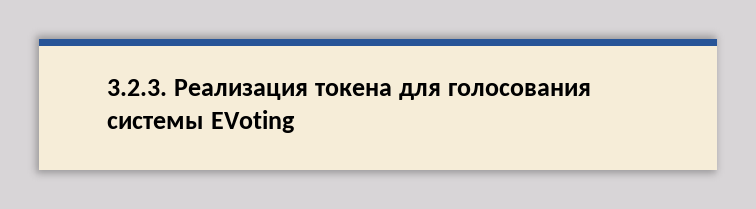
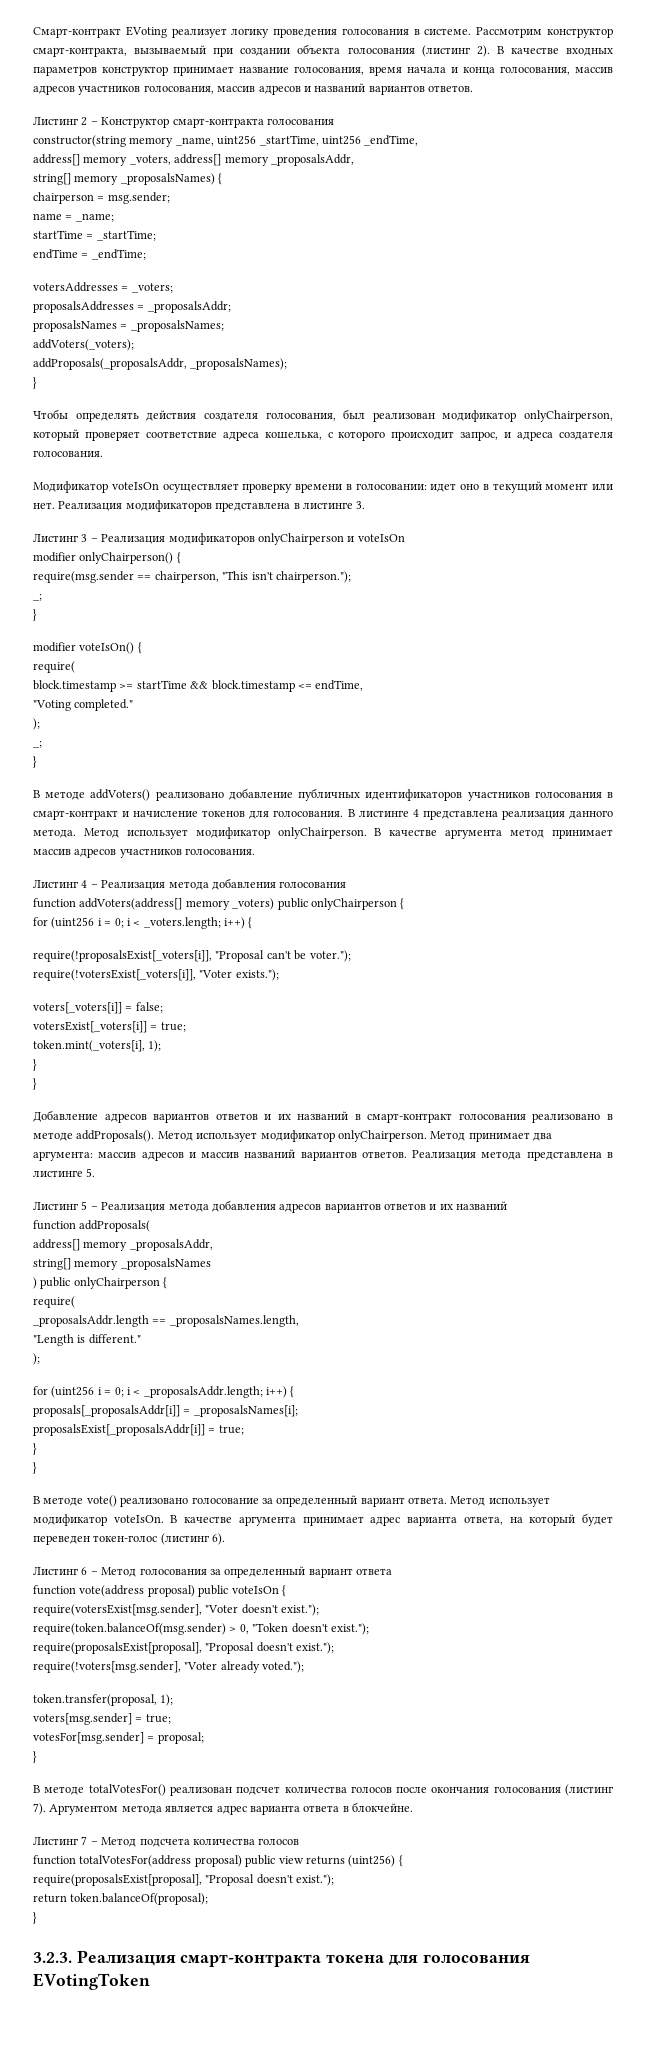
(107, 87) none -> [33,26,613,38] [33,44,614,57] [33,66,613,76] [33,83,473,95] [33,116,334,128] [33,135,419,147] [33,154,354,166] [33,173,223,185] [33,192,170,204] [33,213,114,222] [33,230,156,241] [33,249,146,260] [33,282,173,293] [33,301,231,313] [33,320,224,332] [33,339,134,351] [33,358,288,370] [33,377,37,389] [33,409,613,422] [33,429,614,441] [33,450,103,457] [33,481,613,493] [33,500,366,512] [33,533,405,545] [33,552,181,564] [33,571,351,583] [33,594,42,601] [33,609,37,621] [33,642,142,654] [33,661,75,673] [33,680,364,692] [33,699,134,711] [33,718,40,730] [33,741,42,748] [33,756,37,768] [33,788,613,801] [33,809,613,820] [33,827,614,839] [33,848,256,858] [33,878,347,890] [33,898,405,910] [33,917,253,929] [33,950,351,962] [33,969,279,981] [33,1002,163,1014] [33,1021,186,1033] [33,1040,162,1052] [33,1059,37,1071] [33,1078,37,1090] [33,1110,613,1123] [33,1130,552,1142] [33,1149,613,1161] [33,1168,96,1177] [33,1200,508,1213] [33,1220,151,1232] [33,1239,213,1251] [33,1258,211,1270] [33,1277,168,1289] [33,1296,75,1308] [33,1315,299,1327] [33,1334,141,1346] [33,1353,40,1365] [33,1386,295,1398] [33,1405,298,1417] [33,1424,244,1436] [33,1443,37,1455] [33,1462,37,1474] [33,1495,550,1507] [33,1513,614,1526] [33,1533,226,1545] [33,1566,392,1578] [33,1585,286,1597] [33,1604,320,1616] [33,1623,369,1635] [33,1642,335,1654] [33,1661,305,1673] [33,1694,174,1706] [33,1713,171,1725] [33,1732,204,1744] [33,1751,37,1763] [33,1784,613,1796] [33,1802,413,1815] [33,1836,300,1847] [33,1855,403,1867] [33,1874,335,1886] [33,1893,209,1905] [33,1912,37,1924] Смарт-контракт EVoting реализует логику проведения голосования в системе. Рассмотрим конструктор смарт-контракта, вызываемый при создании объекта голосования (листинг 2). В качестве входных параметров конструктор принимает название голосования, время начала и конца голосования, массив адресов участников голосования, массив адресов и названий вариантов ответов. // Листинг 2 – Конструктор смарт-контракта голосования // constructor(string memory _name, uint256 _startTime, uint256 _endTime, // address[] memory _voters, address[] memory _proposalsAddr, // string[] memory _proposalsNames) { // chairperson = msg.sender; // name = _name; // startTime = _startTime; // endTime = _endTime; // votersAddresses = _voters; // proposalsAddresses = _proposalsAddr; // proposalsNames = _proposalsNames; // addVoters(_voters); // addProposals(_proposalsAddr, _proposalsNames); // } // Чтобы определять действия создателя голосования, был реализован модификатор onlyChairperson, который проверяет соответствие адреса кошелька, с которого происходит запрос, и адреса создателя голосования. // Модификатор voteIsOn осуществляет проверку времени в голосовании: идет оно в текущий момент или нет. Реализация модификаторов представлена в листинге 3. // Листинг 3 – Реализация модификаторов onlyChairperson и voteIsOn // modifier onlyChairperson() { // require(msg.sender == chairperson, "This isn't chairperson."); // _; // } // modifier voteIsOn() { // require( // block.timestamp >= startTime && block.timestamp <= endTime, // "Voting completed." // ); // _; // } // В методе addVoters() реализовано добавление публичных идентификаторов участников голосования в смарт-контракт и начисление токенов для голосования. В листинге 4 представлена реализация данного метода. Метод использует модификатор onlyChairperson. В качестве аргумента метод принимает массив адресов участников голосования. // Листинг 4 – Реализация метода добавления голосования // function addVoters(address[] memory _voters) public onlyChairperson { // for (uint256 i = 0; i < _voters.length; i++) { // require(!proposalsExist[_voters[i]], "Proposal can't be voter."); // require(!votersExist[_voters[i]], "Voter exists."); // voters[_voters[i]] = false; // votersExist[_voters[i]] = true; // token.mint(_voters[i], 1); // } // } // Добавление адресов вариантов ответов и их названий в смарт-контракт голосования реализовано в методе addProposals(). Метод использует модификатор onlyChairperson. Метод принимает два аргумента: массив адресов и массив названий вариантов ответов. Реализация метода представлена в листинге 5. // Листинг 5 – Реализация метода добавления адресов вариантов ответов и их названий // function addProposals( // address[] memory _proposalsAddr, // string[] memory _proposalsNames // ) public onlyChairperson { // require( // _proposalsAddr.length == _proposalsNames.length, // "Length is different." // ); // for (uint256 i = 0; i < _proposalsAddr.length; i++) { // proposals[_proposalsAddr[i]] = _proposalsNames[i]; // proposalsExist[_proposalsAddr[i]] = true; // } // } // В методе vote() реализовано голосование за определенный вариант ответа. Метод использует модификатор voteIsOn. В качестве аргумента принимает адрес варианта ответа, на который будет переведен токен-голос (листинг 6). // Листинг 6 – Метод голосования за определенный вариант ответа // function vote(address proposal) public voteIsOn { // require(votersExist[msg.sender], "Voter doesn't exist."); // require(token.balanceOf(msg.sender) > 0, "Token doesn't exist."); // require(proposalsExist[proposal], "Proposal doesn't exist."); // require(!voters[msg.sender], "Voter already voted."); // token.transfer(proposal, 1); // voters[msg.sender] = true; // votesFor[msg.sender] = proposal; // } // В методе totalVotesFor() реализован подсчет количества голосов после окончания голосования (листинг 7). Аргументом метода является адрес варианта ответа в блокчейне. // Листинг 7 – Метод подсчета количества голосов // function totalVotesFor(address proposal) public view returns (uint256) { // require(proposalsExist[proposal], "Proposal doesn't exist."); // return token.balanceOf(proposal); // } //
(309, 89) none -> [180,1954,322,1967] смарт-контракта
[107,110,296,133] системы EVoting -> [33,1973,150,1990] EVotingToken

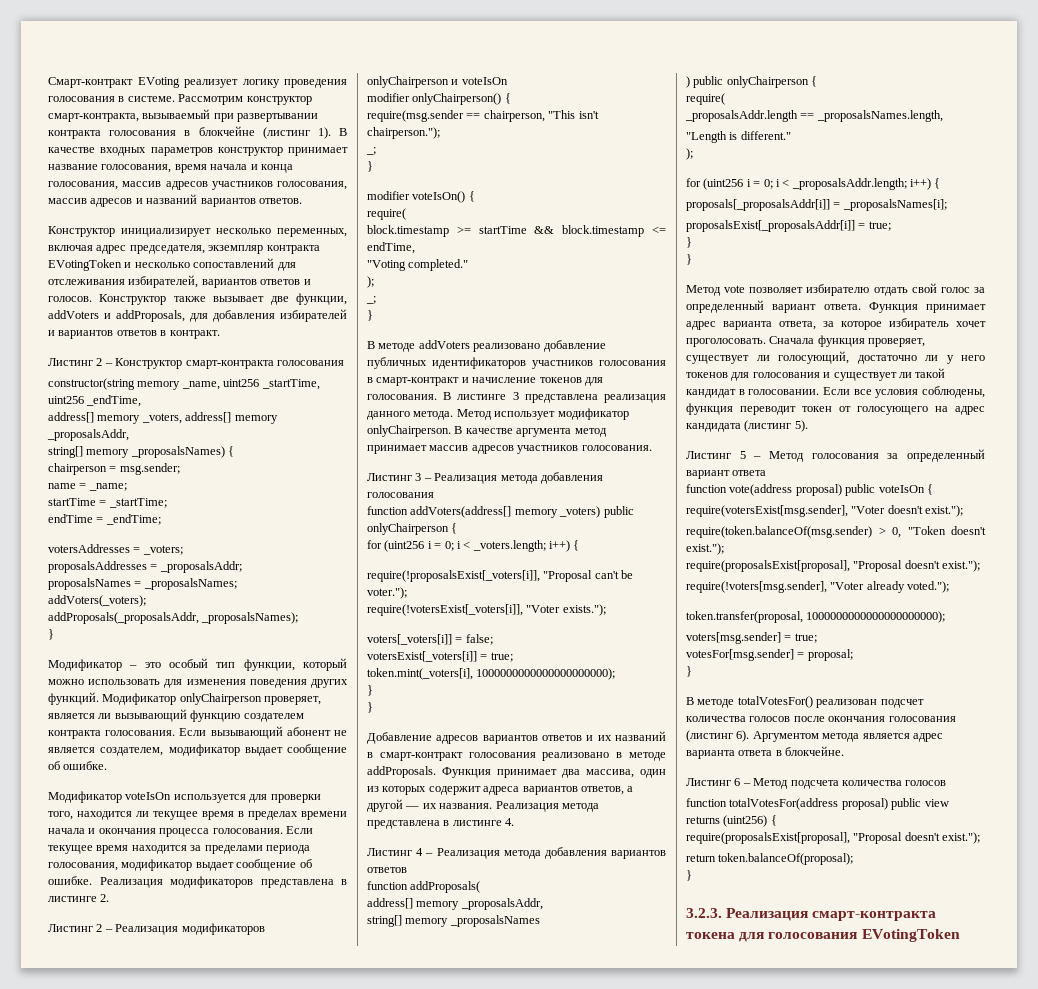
[240,44,490,57] создании объекта голосования (листинг 2). -> [237,113,319,122] [48,126,331,139] развертывании контракта голосования в блокчейне (листинг 1).
(473, 88) none -> [48,226,347,237] [48,245,320,254] [48,258,296,271] [48,275,311,288] [48,293,347,305] [48,309,347,322] [48,330,220,339] // Конструктор инициализирует несколько переменных, включая адрес председателя, экземпляр контракта EVotingToken и несколько сопоставлений для отслеживания избирателей, вариантов ответов и голосов. Конструктор также вызывает две функции, addVoters и addProposals, для добавления избирателей и вариантов ответов в контракт.
[33,409,613,422] [33,429,614,441] [33,450,103,457] [33,481,613,493] [33,502,55,509] Чтобы определять действия создателя голосования, был реализован модификатор onlyChairperson, который проверяет соответствие адреса кошелька, с которого происходит запрос, и адреса создателя голосования. // Модификатор voteIsOn осуществляет проверку времени в голосовании: идет оно в текущий момент или нет. -> [48,658,347,671] [48,679,348,688] [48,692,322,705] [48,709,304,722] [48,726,347,739] [48,744,347,756] [48,761,108,770] [48,791,321,803] [48,811,347,820] [48,826,313,837] [48,845,310,854] [48,859,312,871] [48,876,92,885] Модификатор – это особый тип функции, который можно использовать для изменения поведения других функций. Модификатор onlyChairperson проверяет, является ли вызывающий функцию создателем контракта голосования. Если вызывающий абонент не является создателем, модификатор выдает сообщение об ошибке. // Модификатор voteIsOn используется для проверки того, находится ли текущее время в пределах времени начала и окончания процесса голосования. Если текущее время находится за пределами периода голосования, модификатор выдает сообщение об ошибке.
[356,501,366,509] [33,533,88,542] 3. // Листинг 3 -> [100,894,110,902] [48,924,103,932] 2. // Листинг 2
[90,789,151,801] addVoters() -> [418,340,470,349] addVoters
[412,809,419,817] 4 -> [512,392,519,400] 3
[81,880,88,888] 4 -> [415,473,422,481] 3
[148,1040,162,1052] 1); -> [476,668,616,680] 1000000000000000000000);
[76,1130,552,1142] [33,1149,407,1161] addProposals(). Метод использует модификатор onlyChairperson. Метод принимает два аргумента: массив адресов и массив названий вариантов ответов. -> [367,766,666,778] [367,786,634,795] [367,799,493,812] addProposals. Функция принимает два массива, один из которых содержит адреса вариантов ответов, а другой — их названия.
[86,1168,96,1177] [33,1200,508,1213] 5. // Листинг 5 – Реализация метода добавления адресов вариантов ответов и их названий -> [505,818,515,826] [367,847,666,859] [367,867,407,873] 4. // Листинг 4 – Реализация метода добавления вариантов ответов
[33,1495,550,1507] [33,1513,614,1526] [33,1533,226,1545] [33,1566,88,1575] В методе vote() реализовано голосование за определенный вариант ответа. Метод использует модификатор voteIsOn. В качестве аргумента принимает адрес варианта ответа, на который будет переведен токен-голос (листинг 6). // Листинг 6 -> [686,283,985,296] [686,300,986,313] [686,318,986,330] [686,335,926,347] [686,351,985,364] [686,368,946,381] [686,386,985,398] [686,403,985,415] [686,420,808,432] [686,451,746,459] Метод vote позволяет избирателю отдать свой голос за определенный вариант ответа. Функция принимает адрес варианта ответа, за которое избиратель хочет проголосовать. Сначала функция проверяет, существует ли голосующий, достаточно ли у него токенов для голосования и существует ли такой кандидат в голосовании. Если все условия соблюдены, функция переводит токен от голосующего на адрес кандидата (листинг 5). // Листинг 5
[160,1694,174,1706] 1); -> [806,611,946,623] 1000000000000000000000);
[33,1803,46,1815] 7). -> [736,730,750,742] 6).
[81,1836,88,1845] 7 -> [734,778,741,786] 6

